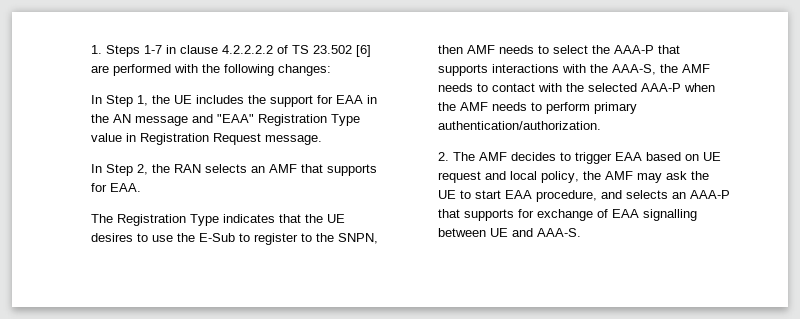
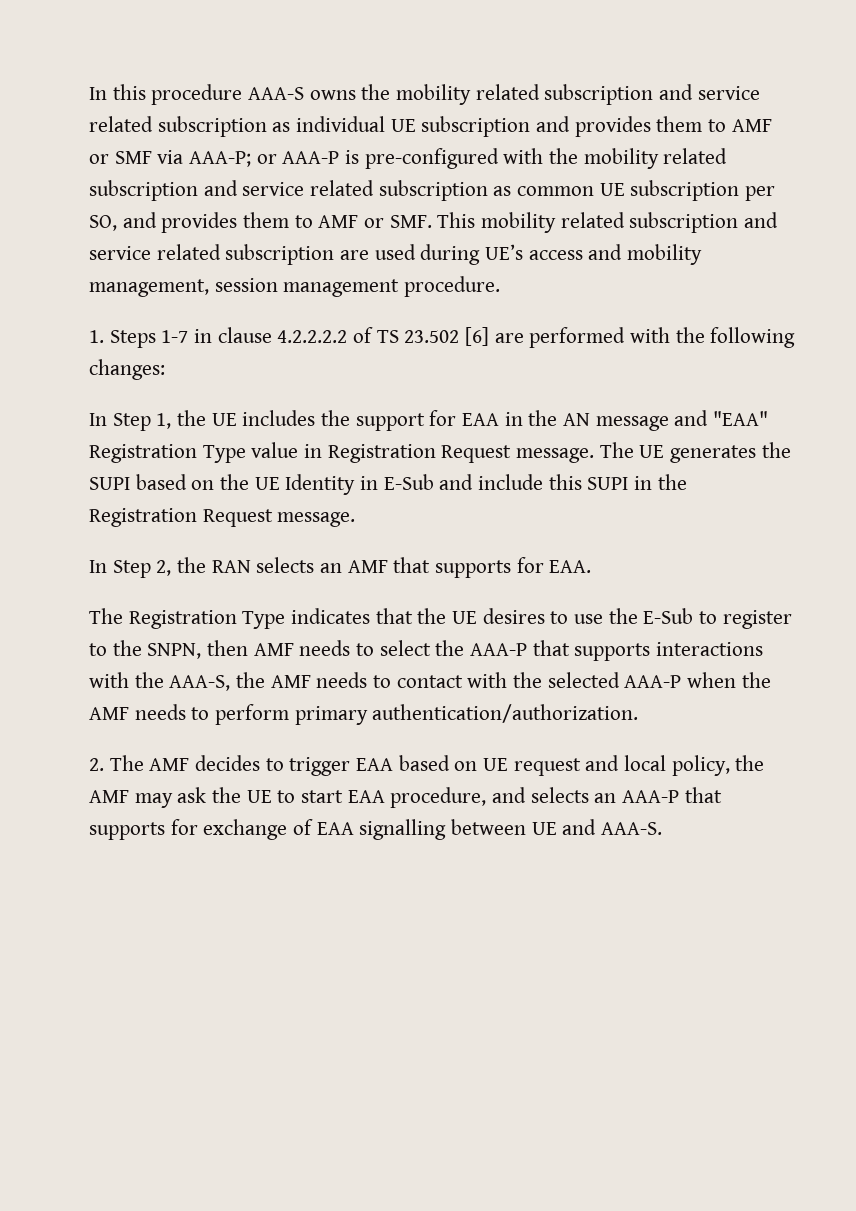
(90, 49) none -> [88,84,760,105] [88,116,772,137] [88,148,728,169] [88,180,776,201] [88,212,779,233] [88,244,703,265] [88,276,500,297] In this procedure AAA-S owns the mobility related subscription and service related subscription as individual UE subscription and provides them to AMF or SMF via AAA-P; or AAA-P is pre-configured with the mobility related subscription and service related subscription as common UE subscription per SO, and provides them to AMF or SMF. This mobility related subscription and service related subscription are used during UE’s access and mobility management, session management procedure. //
(322, 140) none -> [599,442,791,463] [88,474,687,495] [88,508,356,527] The UE generates the SUPI based on the UE Identity in E-Sub and include this SUPI in the Registration Request message.

